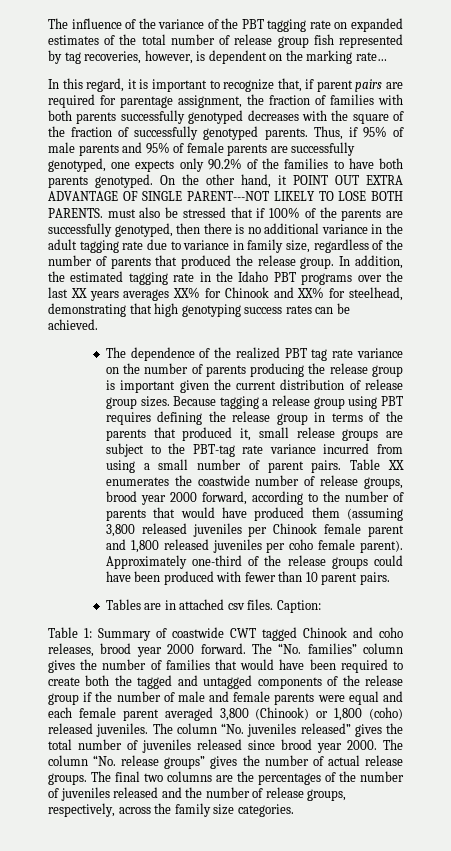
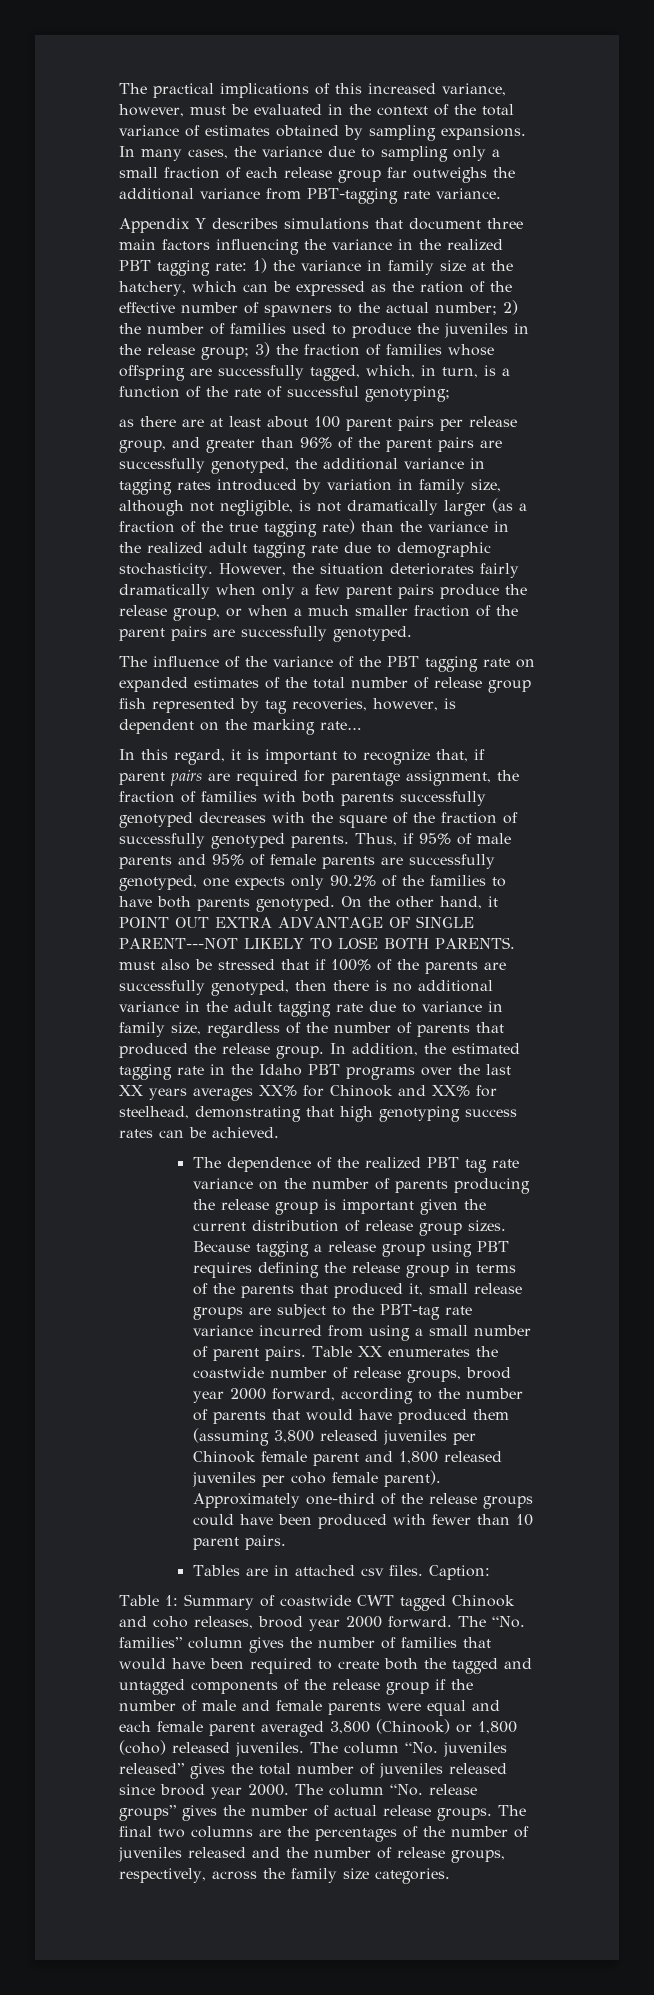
[48,18,68,29] The -> [119,83,506,98] [119,104,514,117] [119,125,526,141] [119,146,500,162] [119,167,515,183] [119,188,501,204] [119,218,523,233] [119,239,503,255] [119,258,513,276] [119,281,512,296] [119,300,518,317] [119,323,529,338] [119,342,494,360] [119,365,510,381] [119,386,450,402] [119,416,517,431] [119,437,502,453] [119,458,485,474] [119,479,501,495] [119,498,527,516] [119,519,509,537] [119,542,491,558] [119,563,519,578] [119,584,527,599] [119,605,518,621] [119,626,412,642] [119,656,147,667] The practical implications of this increased variance, however, must be evaluated in the context of the total variance of estimates obtained by sampling expansions. In many cases, the variance due to sampling only a small fraction of each release group far outweighs the additional variance from PBT-tagging rate variance. // Appendix Y describes simulations that document three main factors influencing the variance in the realized PBT tagging rate: 1) the variance in family size at the hatchery, which can be expressed as the ration of the effective number of spawners to the actual number; 2) the number of families used to produce the juveniles in the release group; 3) the fraction of families whose offspring are successfully tagged, which, in turn, is a function of the rate of successful genotyping; // as there are at least about 100 parent pairs per release group, and greater than 96% of the parent pairs are successfully genotyped, the additional variance in tagging rates introduced by variation in family size, although not negligible, is not dramatically larger (as a fraction of the true tagging rate) than the variance in the realized adult tagging rate due to demographic stochasticity. However, the situation deteriorates fairly dramatically when only a few parent pairs produce the release group, or when a much smaller fraction of the parent pairs are successfully genotyped. // The

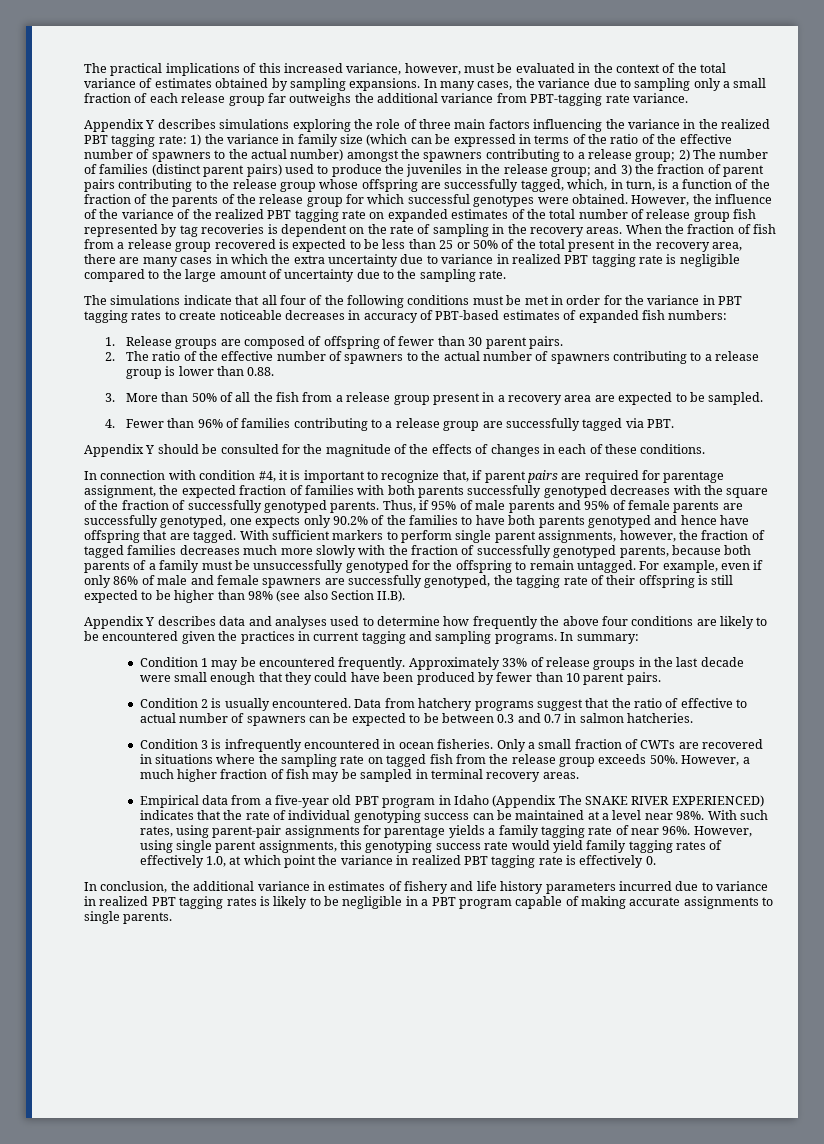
[375,218,481,230] that document -> [292,119,417,132] exploring the role of
[472,260,513,271] [119,281,512,296] [119,300,518,317] [119,323,286,335] at the hatchery, which can be expressed as the ration of the effective number of spawners to the actual number; 2) the number of families -> [366,134,732,147] [84,149,769,162] [84,164,282,177] (which can be expressed in terms of the ratio of the effective number of spawners to the actual number) amongst the spawners contributing to a release group; 2) The number of families (distinct parent pairs)
(249, 353) none -> [594,164,618,174] and
[386,344,442,355] families -> [723,165,765,177] [84,179,316,192] parent pairs contributing to the release group
[234,386,450,402] [119,416,517,431] [119,437,502,453] [119,458,485,474] [119,479,501,495] [119,498,527,516] [119,519,509,537] [119,542,491,558] [119,563,519,578] [119,584,527,599] [119,605,518,621] [119,626,412,642] [119,656,147,667] rate of successful genotyping; // as there are at least about 100 parent pairs per release group, and greater than 96% of the parent pairs are successfully genotyped, the additional variance in tagging rates introduced by variation in family size, although not negligible, is not dramatically larger (as a fraction of the true tagging rate) than the variance in the realized adult tagging rate due to demographic stochasticity. However, the situation deteriorates fairly dramatically when only a few parent pairs produce the release group, or when a much smaller fraction of the parent pairs are successfully genotyped. // The -> [84,194,712,207] fraction of the parents of the release group for which successful genotypes were obtained. However, the
(381, 661) none -> [214,209,264,219] realized
[292,698,438,711] recoveries, however, -> [201,224,265,234] recoveries
[253,719,361,735] [119,749,225,765] marking rate… // In this regard, -> [390,224,777,237] [84,239,742,252] [84,254,740,267] [84,269,507,282] [84,295,743,308] [84,310,728,323] [104,336,563,349] [104,351,760,364] [125,366,275,379] [104,392,764,405] [104,418,675,431] [84,444,706,457] [84,470,276,482] rate of sampling in the recovery areas. When the fraction of fish from a release group recovered is expected to be less than 25 or 50% of the total present in the recovery area, there are many cases in which the extra uncertainty due to variance in realized PBT tagging rate is negligible compared to the large amount of uncertainty due to the sampling rate. // The simulations indicate that all four of the following conditions must be met in order for the variance in PBT tagging rates to create noticeable decreases in accuracy of PBT-based estimates of expanded fish numbers: // 1. Release groups are composed of offspring of fewer than 30 parent pairs. // 2. The ratio of the effective number of spawners to the actual number of spawners contributing to a release group is lower than 0.88. // 3. More than 50% of all the fish from a release group present in a recovery area are expected to be sampled. // 4. Fewer than 96% of families contributing to a release group are successfully tagged via PBT. // Appendix Y should be consulted for the magnitude of the effects of changes in each of these conditions. // In connection with condition #4,
(519, 775) none -> [181,485,236,498] expected
[256,896,498,912] [119,916,474,929] [119,937,515,949] [119,959,506,974] [119,980,493,996] [119,1001,503,1017] [119,1022,504,1038] [119,1043,520,1059] [119,1064,511,1080] [119,1085,497,1101] [119,1106,517,1122] [119,1127,279,1138] [192,1157,519,1173] [192,1178,530,1194] [192,1199,486,1215] [192,1220,506,1236] [192,1241,509,1257] [192,1262,516,1278] [192,1283,522,1298] [192,1304,472,1320] [192,1325,531,1341] [192,1346,498,1361] [192,1367,511,1383] [192,1388,523,1404] [192,1409,509,1424] [192,1428,476,1446] [192,1451,502,1466] [191,1470,441,1487] [192,1493,533,1509] genotyped. On the other hand, it POINT OUT EXTRA ADVANTAGE OF SINGLE PARENT---NOT LIKELY TO LOSE BOTH PARENTS. must also be stressed that if 100% of the parents are successfully genotyped, then there is no additional variance in the adult tagging rate due to variance in family size, regardless of the number of parents that produced the release group. In addition, the estimated tagging rate in the Idaho PBT programs over the last XX years averages XX% for Chinook and XX% for steelhead, demonstrating that high genotyping success rates can be achieved. // The dependence of the realized PBT tag rate variance on the number of parents producing the release group is important given the current distribution of release group sizes. Because tagging a release group using PBT requires defining the release group in terms of the parents that produced it, small release groups are subject to the PBT-tag rate variance incurred from using a small number of parent pairs. Table XX enumerates the coastwide number of release groups, brood year 2000 forward, according to the number of parents that would have produced them (assuming 3,800 released juveniles per Chinook female parent and 1,800 released juveniles per coho female parent). Approximately one-third of the release groups -> [587,515,749,528] [84,530,765,543] [84,545,752,558] [84,560,764,573] [84,575,734,588] [84,590,406,603] [84,616,768,629] [84,631,639,644] [139,657,744,670] [139,672,313,685] genotyped and hence have offspring that are tagged. With sufficient markers to perform single parent assignments, however, the fraction of tagged families decreases much more slowly with the fraction of successfully genotyped parents, because both parents of a family must be unsuccessfully genotyped for the offspring to remain untagged. For example, even if only 86% of male and female spawners are successfully genotyped, the tagging rate of their offspring is still expected to be higher than 98% (see also Section II.B). // Appendix Y describes data and analyses used to determine how frequently the above four conditions are likely to be encountered given the practices in current tagging and sampling programs. In summary: // Condition 1 may be encountered frequently. Approximately 33% of release groups in the last decade were small enough that they
[392,1514,426,1525] with -> [477,672,494,685] by
[192,1565,490,1580] [119,1594,515,1611] [119,1616,525,1631] [119,1637,491,1653] [119,1658,532,1674] [119,1679,473,1695] [119,1700,500,1716] [119,1719,517,1737] [119,1740,507,1757] [119,1763,507,1779] [119,1784,477,1799] [119,1805,526,1821] [119,1826,529,1842] [118,1847,505,1863] [119,1868,450,1884] Tables are in attached csv files. Caption: // Table 1: Summary of coastwide CWT tagged Chinook and coho releases, brood year 2000 forward. The “No. families” column gives the number of families that would have been required to create both the tagged and untagged components of the release group if the number of male and female parents were equal and each female parent averaged 3,800 (Chinook) or 1,800 (coho) released juveniles. The column “No. juveniles released” gives the total number of juveniles released since brood year 2000. The column “No. release groups” gives the number of actual release groups. The final two columns are the percentages of the number of juveniles released and the number of release groups, respectively, across the family size categories. -> [139,698,748,711] [139,713,694,726] [139,739,764,752] [139,754,750,767] [139,769,579,782] [139,795,764,808] [139,810,768,823] [139,825,752,838] [139,840,723,853] [139,855,656,868] [84,881,768,894] [84,896,774,909] [84,911,173,924] Condition 2 is usually encountered. Data from hatchery programs suggest that the ratio of effective to actual number of spawners can be expected to be between 0.3 and 0.7 in salmon hatcheries. // Condition 3 is infrequently encountered in ocean fisheries. Only a small fraction of CWTs are recovered in situations where the sampling rate on tagged fish from the release group exceeds 50%. However, a much higher fraction of fish may be sampled in terminal recovery areas. // Empirical data from a five-year old PBT program in Idaho (Appendix The SNAKE RIVER EXPERIENCED) indicates that the rate of individual genotyping success can be maintained at a level near 98%. With such rates, using parent-pair assignments for parentage yields a family tagging rate of near 96%. However, using single parent assignments, this genotyping success rate would yield family tagging rates of effectively 1.0, at which point the variance in realized PBT tagging rate is effectively 0. // In conclusion, the additional variance in estimates of fishery and life history parameters incurred due to variance in realized PBT tagging rates is likely to be negligible in a PBT program capable of making accurate assignments to single parents.

